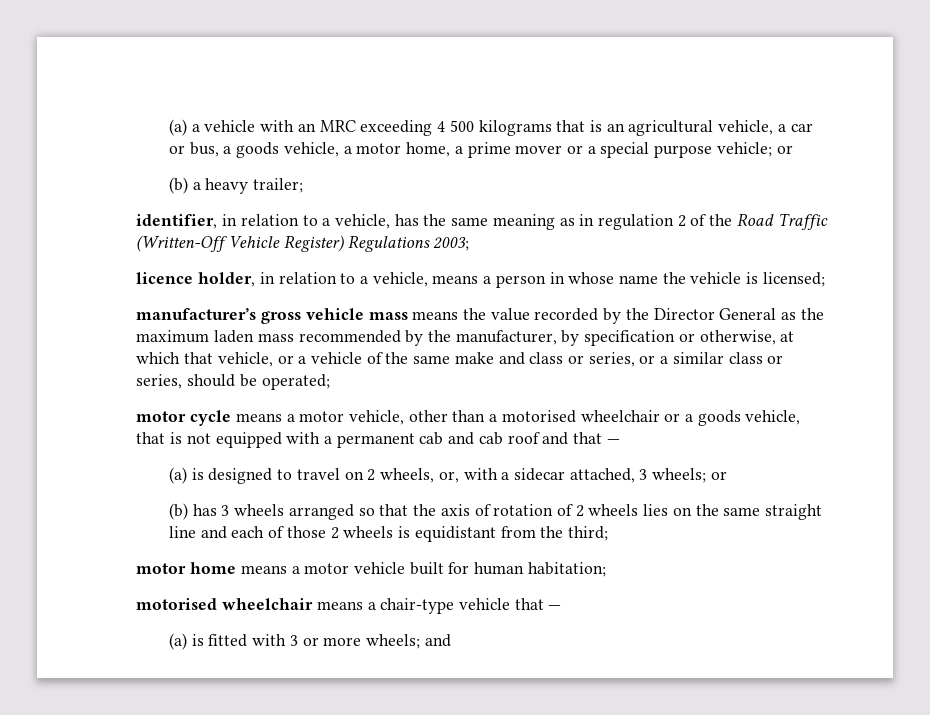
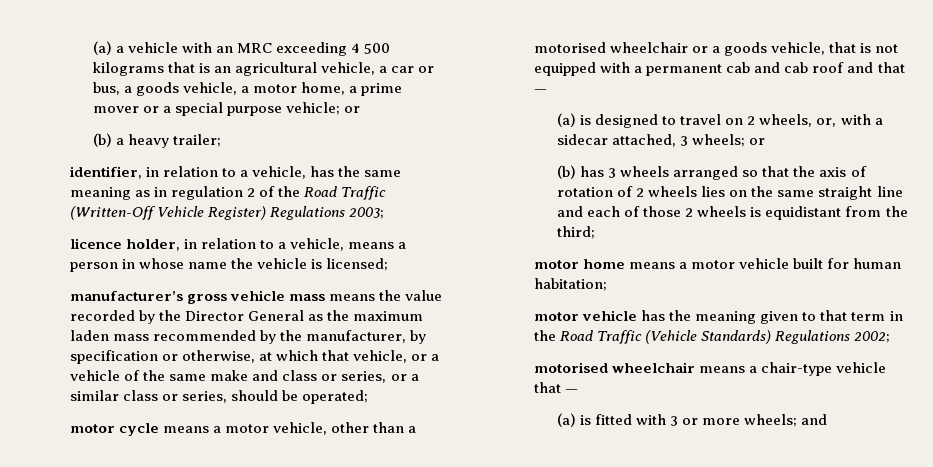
(606, 569) none -> [534,310,903,324] [534,330,891,344] // motor vehicle has the meaning given to that term in the Road Traffic (Vehicle Standards) Regulations 2002;

